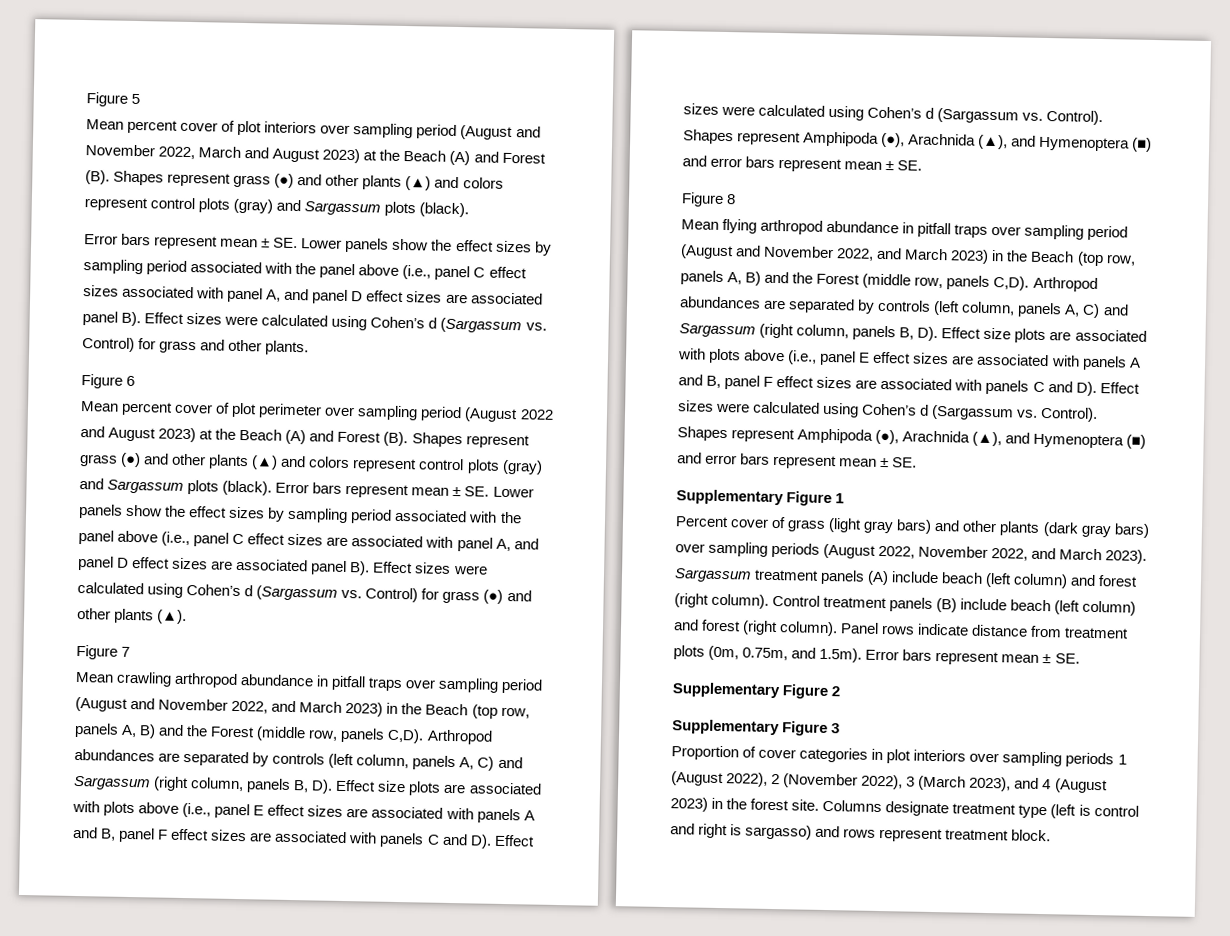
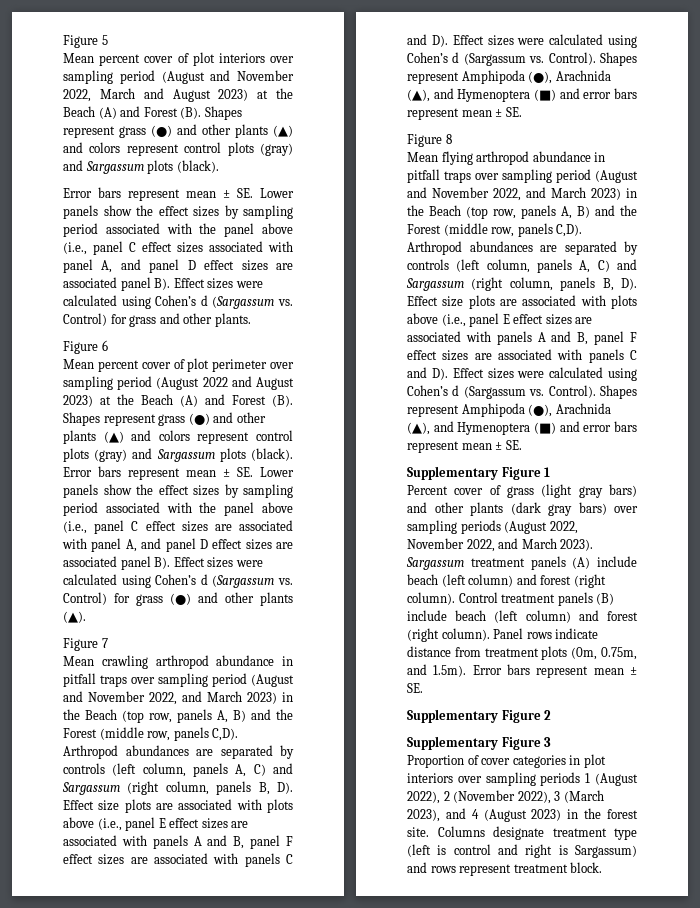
[745,824,813,840] sargasso) -> [575,845,637,858] Sargassum)

